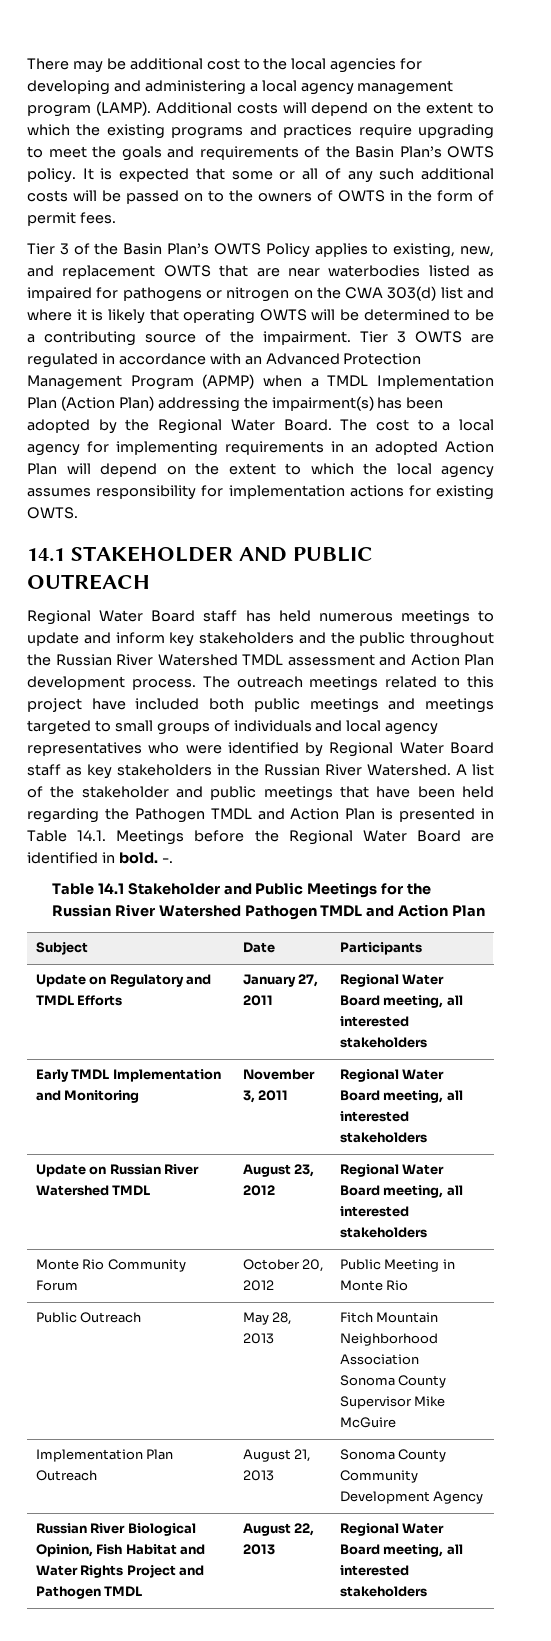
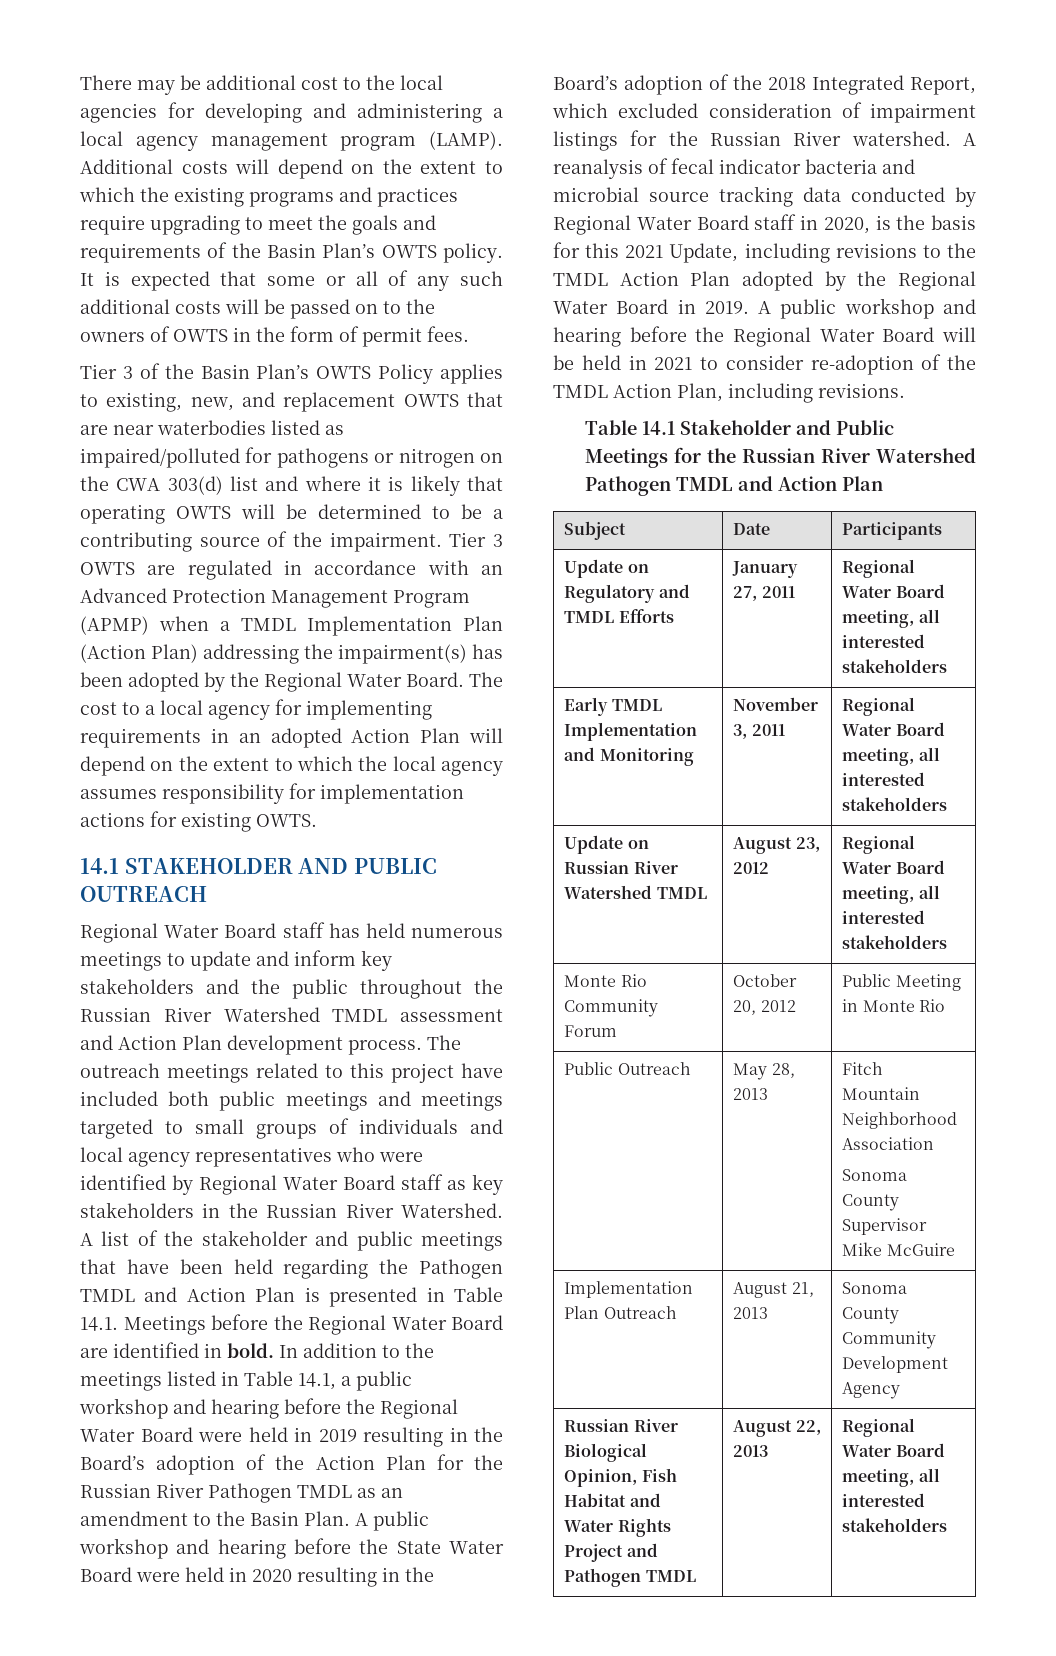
[27,287,92,301] impaired -> [80,448,240,468] impaired/polluted
[161,858,173,863] -. -> [279,1343,434,1358] [80,1371,412,1391] [79,1398,458,1419] [80,1427,503,1447] [80,1454,504,1475] [80,1483,403,1503] [80,1511,429,1531] [79,1538,504,1559] [80,1567,434,1587] [553,74,976,95] [552,102,976,123] [553,130,976,151] [553,158,915,179] [553,186,976,207] [553,214,976,235] [553,242,976,263] [553,271,976,291] [553,298,976,319] [553,326,976,347] [553,354,976,375] [553,383,905,403] In addition to the meetings listed in Table 14.1, a public workshop and hearing before the Regional Water Board were held in 2019 resulting in the Board’s adoption of the Action Plan for the Russian River Pathogen TMDL as an amendment to the Basin Plan. A public workshop and hearing before the State Water Board were held in 2020 resulting in the Board’s adoption of the 2018 Integrated Report, which excluded consideration of impairment listings for the Russian River watershed. A reanalysis of fecal indicator bacteria and microbial source tracking data conducted by Regional Water Board staff in 2020, is the basis for this 2021 Update, including revisions to the TMDL Action Plan adopted by the Regional Water Board in 2019. A public workshop and hearing before the Regional Water Board will be held in 2021 to consider re-adoption of the TMDL Action Plan, including revisions.

